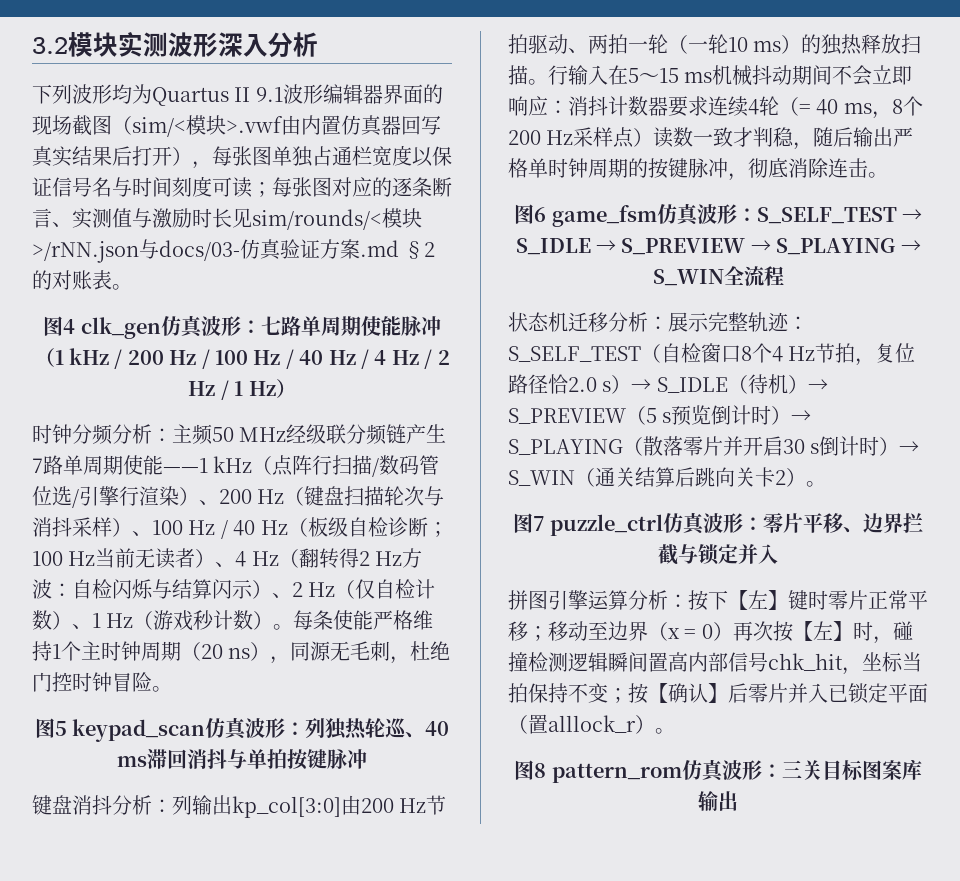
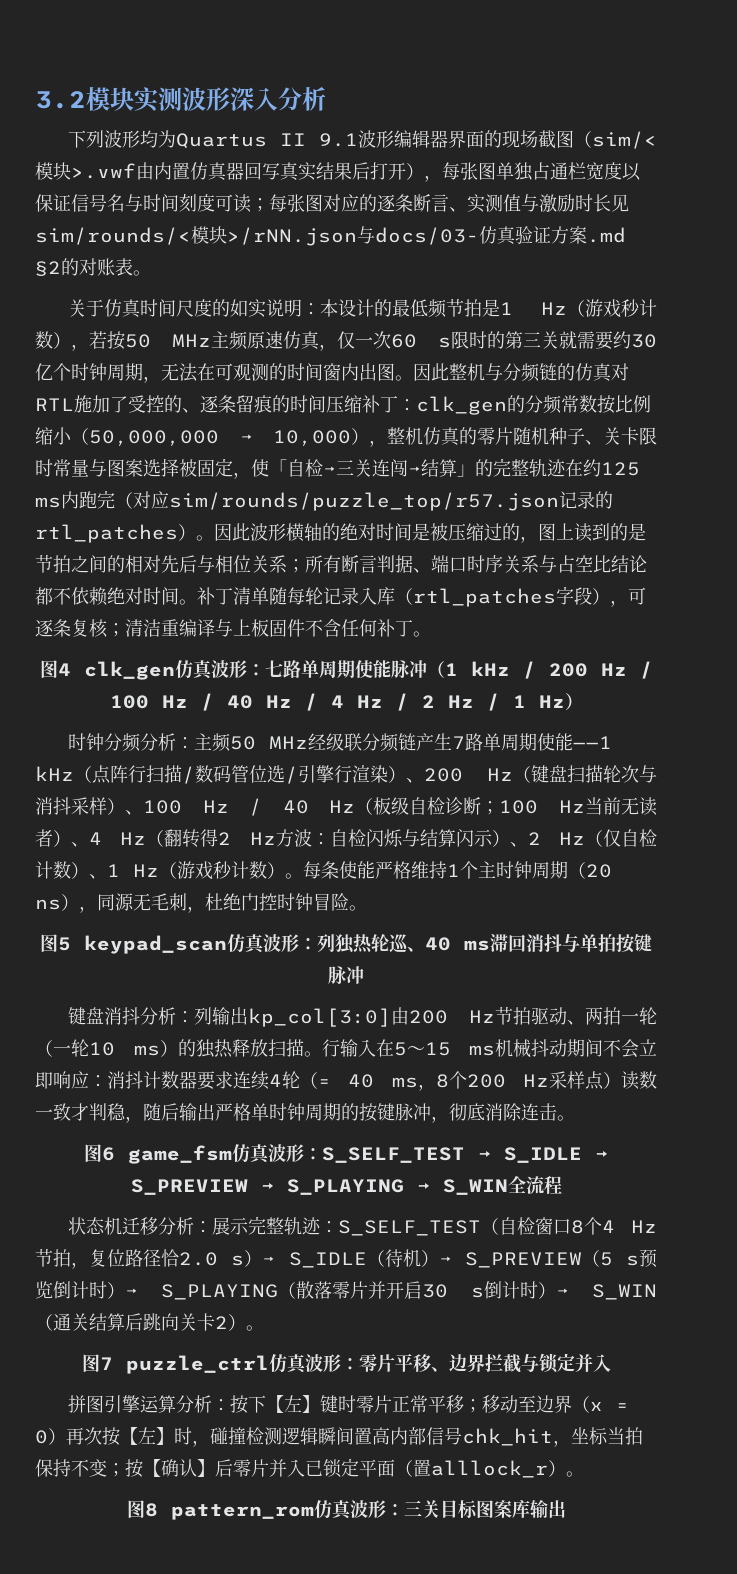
(132, 287) none -> [67,299,657,318] [35,331,657,351] [35,363,629,383] [35,395,651,415] [35,427,657,447] [35,458,640,479] [35,490,613,511] [35,523,646,543] [35,555,647,573] [35,586,646,607] [35,619,431,638] // 关于仿真时间尺度的如实说明：本设计的最低频节拍是1 Hz（游戏秒计数），若按50 MHz主频原速仿真，仅一次60 s限时的第三关就需要约30亿个时钟周期，无法在可观测的时间窗内出图。因此整机与分频链的仿真对RTL施加了受控的、逐条留痕的时间压缩补丁：clk_gen的分频常数按比例缩小（50,000,000 → 10,000），整机仿真的零片随机种子、关卡限时常量与图案选择被固定，使「自检→三关连闯→结算」的完整轨迹在约125 ms内跑完（对应sim/rounds/puzzle_top/r57.json记录的rtl_patches）。因此波形横轴的绝对时间是被压缩过的，图上读到的是节拍之间的相对先后与相位关系；所有断言判据、端口时序关系与占空比结论都不依赖绝对时间。补丁清单随每轮记录入库（rtl_patches字段），可逐条复核；清洁重编译与上板固件不含任何补丁。

